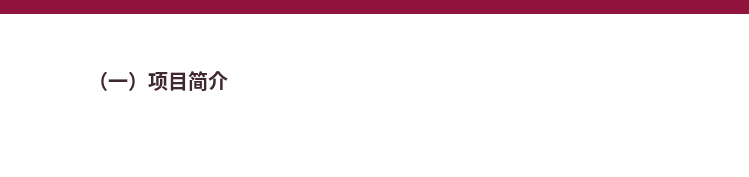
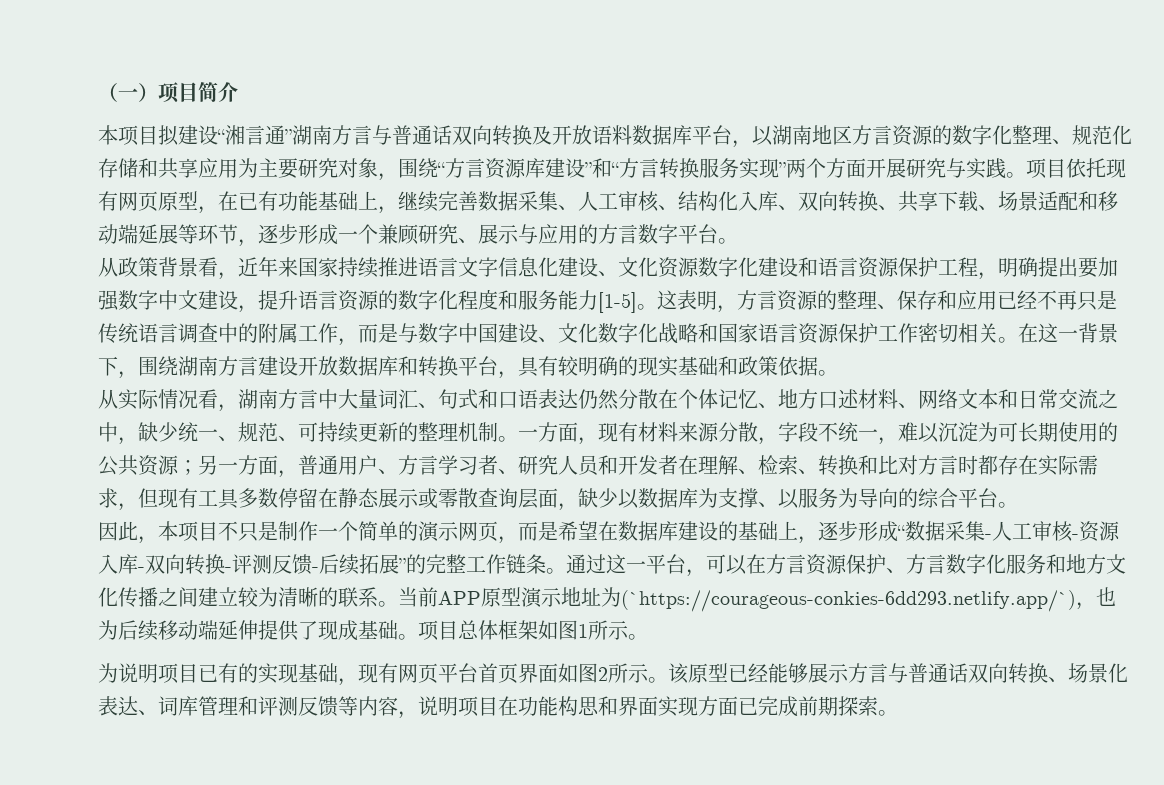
(228, 80) none -> [98,125,1132,148] [98,158,1126,181] [98,191,1118,214] [98,224,738,247] [98,257,1118,280] [98,289,1117,313] [98,323,1118,346] [98,356,838,379] [98,389,1118,412] [98,422,1118,445] [98,455,1098,478] [98,488,1018,511] [98,521,1120,544] [98,554,1126,577] [98,587,1116,612] [98,620,648,641] [98,663,1128,686] [98,696,898,719] // 本项目拟建设“湘言通”湖南方言与普通话双向转换及开放语料数据库平台，以湖南地区方言资源的数字化整理、规范化存储和共享应用为主要研究对象，围绕“方言资源库建设”和“方言转换服务实现”两个方面开展研究与实践。项目依托现有网页原型，在已有功能基础上，继续完善数据采集、人工审核、结构化入库、双向转换、共享下载、场景适配和移动端延展等环节，逐步形成一个兼顾研究、展示与应用的方言数字平台。 // 从政策背景看，近年来国家持续推进语言文字信息化建设、文化资源数字化建设和语言资源保护工程，明确提出要加强数字中文建设，提升语言资源的数字化程度和服务能力[1-5]。这表明，方言资源的整理、保存和应用已经不再只是传统语言调查中的附属工作，而是与数字中国建设、文化数字化战略和国家语言资源保护工作密切相关。在这一背景下，围绕湖南方言建设开放数据库和转换平台，具有较明确的现实基础和政策依据。 // 从实际情况看，湖南方言中大量词汇、句式和口语表达仍然分散在个体记忆、地方口述材料、网络文本和日常交流之中，缺少统一、规范、可持续更新的整理机制。一方面，现有材料来源分散，字段不统一，难以沉淀为可长期使用的公共资源；另一方面，普通用户、方言学习者、研究人员和开发者在理解、检索、转换和比对方言时都存在实际需求，但现有工具多数停留在静态展示或零散查询层面，缺少以数据库为支撑、以服务为导向的综合平台。 // 因此，本项目不只是制作一个简单的演示网页，而是希望在数据库建设的基础上，逐步形成“数据采集-人工审核-资源入库-双向转换-评测反馈-后续拓展”的完整工作链条。通过这一平台，可以在方言资源保护、方言数字化服务和地方文化传播之间建立较为清晰的联系。当前APP原型演示地址为(`https://courageous-conkies-6dd293.netlify.app/`)，也为后续移动端延伸提供了现成基础。项目总体框架如图1所示。 // 为说明项目已有的实现基础，现有网页平台首页界面如图2所示。该原型已经能够展示方言与普通话双向转换、场景化表达、词库管理和评测反馈等内容，说明项目在功能构思和界面实现方面已完成前期探索。

